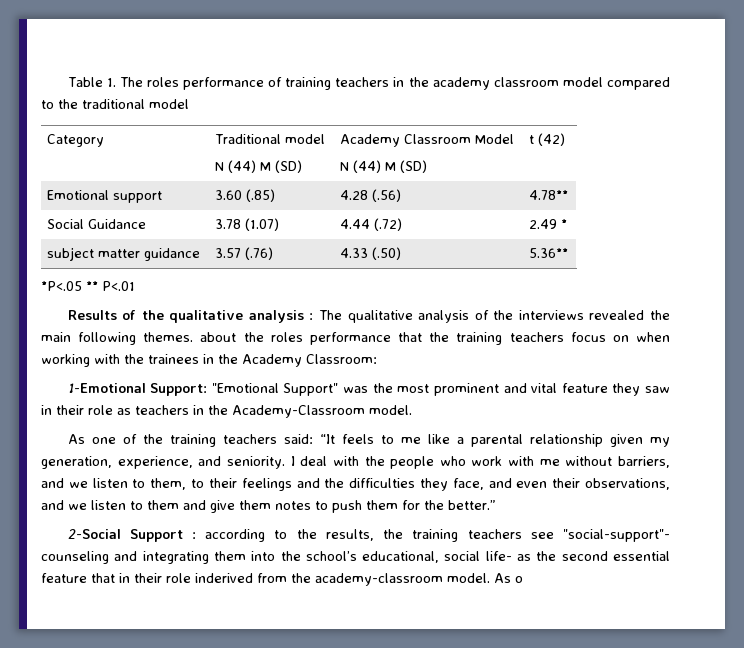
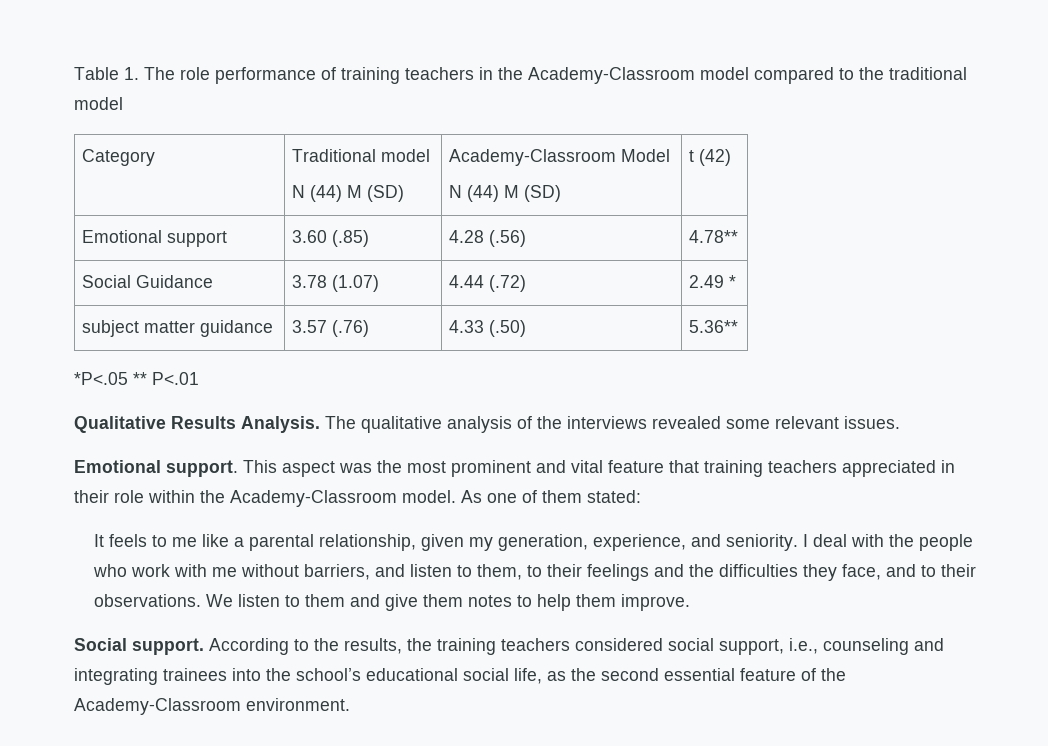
[146,77,179,87] roles -> [180,67,210,80] role
[432,77,559,90] academy classroom -> [528,67,695,84] Academy-Classroom
[340,134,472,147] Academy Classroom -> [449,149,617,166] Academy-Classroom
[67,310,314,323] Results of the qualitative analysis : -> [74,416,320,433] Qualitative Results Analysis.
[650,310,670,320] [41,332,670,345] [41,354,377,367] [67,383,339,396] the main following themes. about the roles performance that the training teachers focus on when working with the trainees in the Academy Classroom: // 1-Emotional Support: "Emotional Support" -> [726,416,900,429] [74,460,335,477] some relevant issues. // Emotional support. This aspect
[612,383,670,396] [41,405,204,415] they saw in their role as teachers in -> [669,460,955,477] [74,490,195,503] that training teachers appreciated in their role within
(412, 410) // -> (456, 496) none
[142,434,335,447] the training teachers said: “It -> [542,490,641,503] [94,534,105,547] them stated: // It
[529,434,603,447] relationship -> [319,534,417,551] relationship,
[68,481,88,488] we -> (406, 570) none
[516,478,670,490] [41,500,87,510] even their observations, and we -> [921,564,977,577] [94,594,234,607] to their observations. We
[332,500,496,513] [67,529,266,542] push them for the better.” // 2-Social Support : according -> [537,594,691,611] [74,638,289,655] help them improve. // Social support. According
[530,529,670,542] see "social-support"- -> [575,638,818,655] considered social support, i.e.,
[213,551,246,561] them -> [163,668,227,681] trainees
[362,551,512,563] educational, social life- -> [366,668,542,684] educational social life,
[91,573,523,586] that in their role inderived from the academy-classroom model. As o -> [801,668,846,681] [74,698,350,715] of the Academy-Classroom environment.

